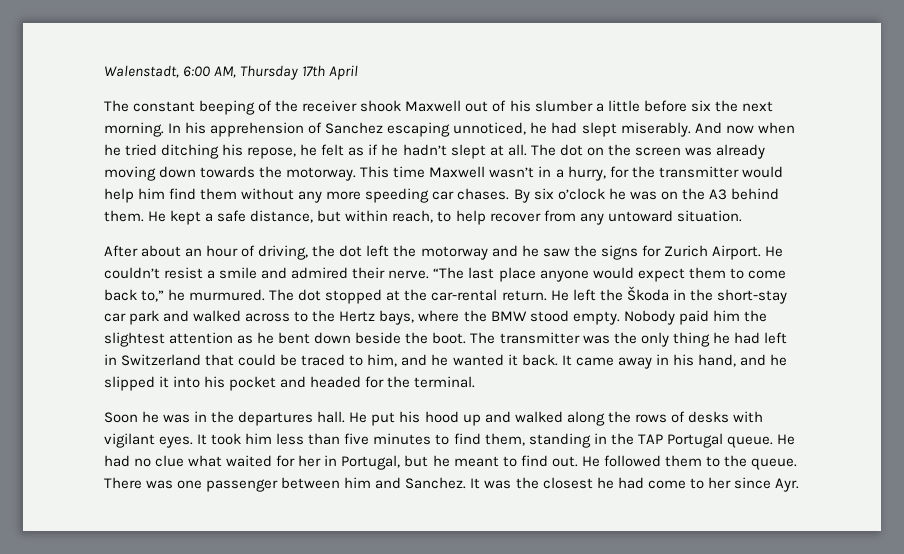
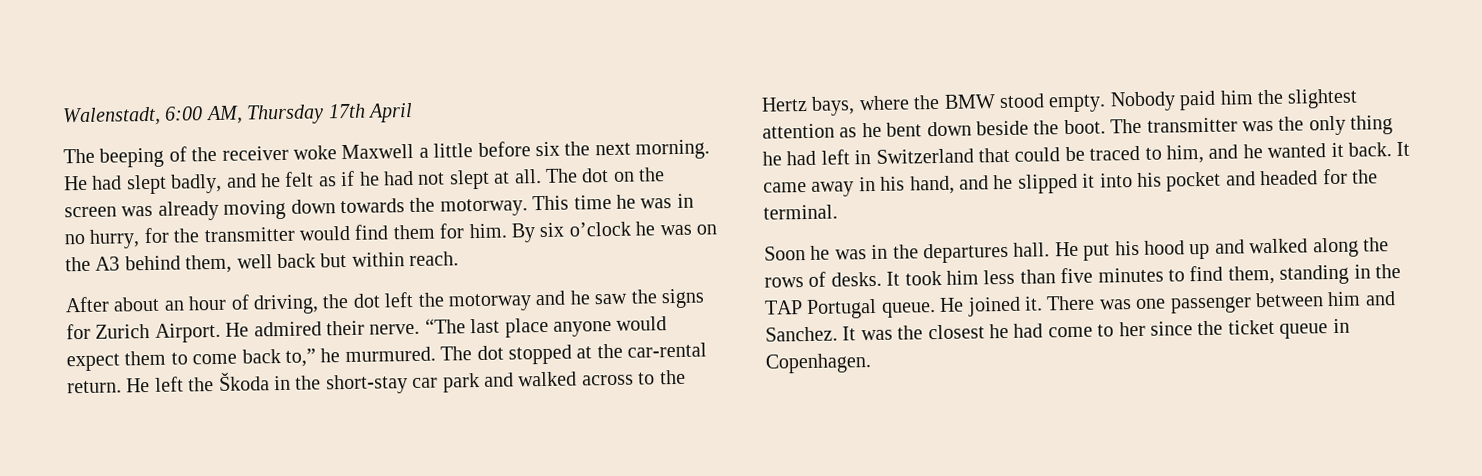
[133,101,196,112] constant -> (95, 156) none
[360,100,593,112] shook Maxwell out of his slumber -> [293,143,415,160] woke Maxwell
[168,122,795,137] [104,144,297,159] In his apprehension of Sanchez escaping unnoticed, he had slept miserably. And now when he tried ditching his repose, -> [63,173,257,195] He had slept badly, and
[402,144,447,156] hadn’t -> [382,170,446,186] had not
[429,166,564,178] Maxwell wasn’t in a -> [615,193,694,209] [64,233,86,245] he was in no
[104,188,510,203] help him find them without any more speeding car chases. -> [354,223,507,240] find them for him.
[104,210,742,225] them. He kept a safe distance, but within reach, to help recover from any untoward situation. -> [185,251,460,274] them, well back but within reach.
[104,267,288,279] couldn’t resist a smile and -> (250, 329) none
[687,411,763,423] [104,433,194,448] desks with vigilant eyes. -> [830,271,882,287] desks.
[104,455,797,470] had no clue what waited for her in Portugal, but he meant to find out. He followed them to the queue. -> [966,296,1043,317] joined it.
[774,478,799,492] Ayr. -> [1197,318,1350,339] [765,353,872,374] the ticket queue in Copenhagen.

